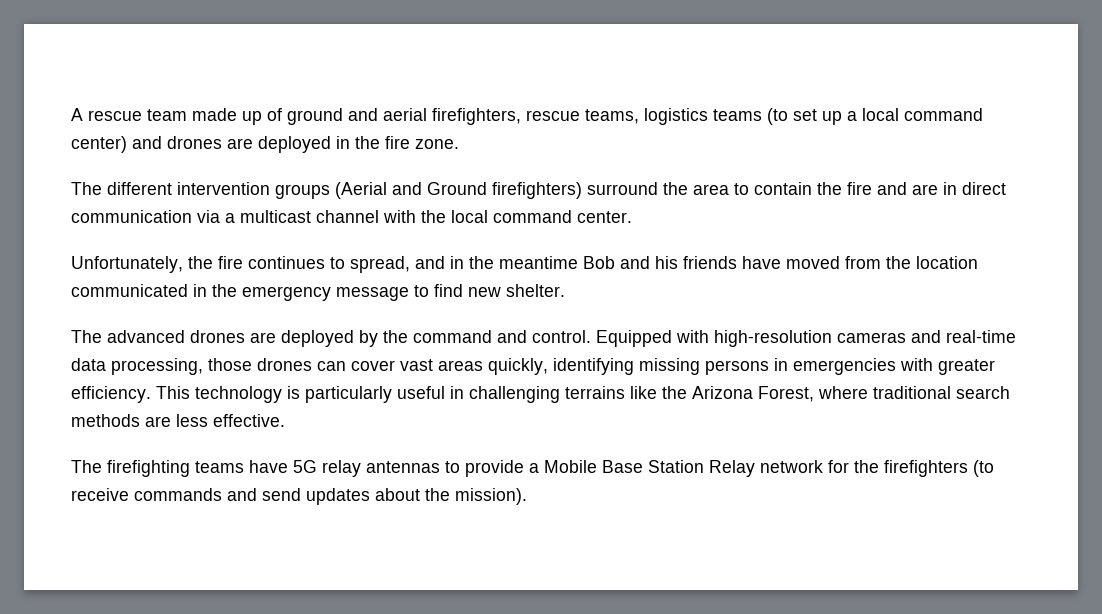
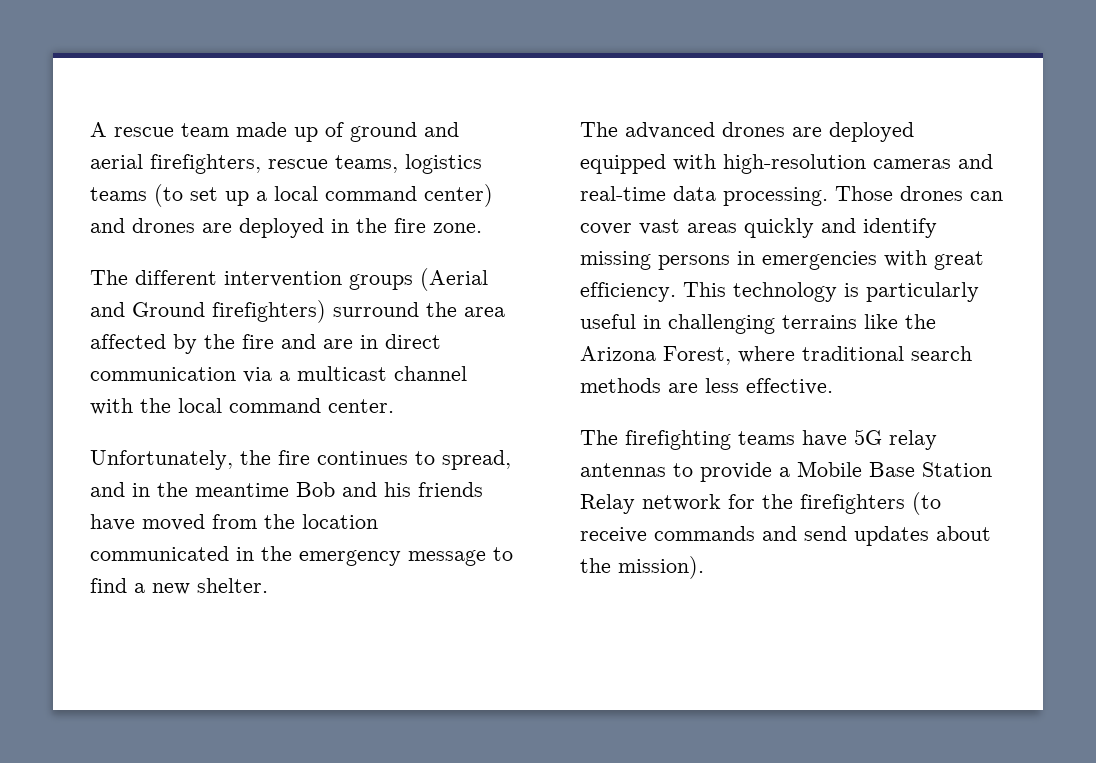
[734,182,812,195] to contain -> [90,334,197,354] affected by
(463, 290) none -> [134,583,145,593] a
[359,330,672,347] by the command and control. Equipped -> [580,154,666,174] equipped
[111,358,252,375] processing, those -> [723,186,893,206] processing. Those
[488,358,634,375] quickly, identifying -> [744,218,937,238] quickly and identify
[938,359,995,375] greater -> [934,251,984,270] great

